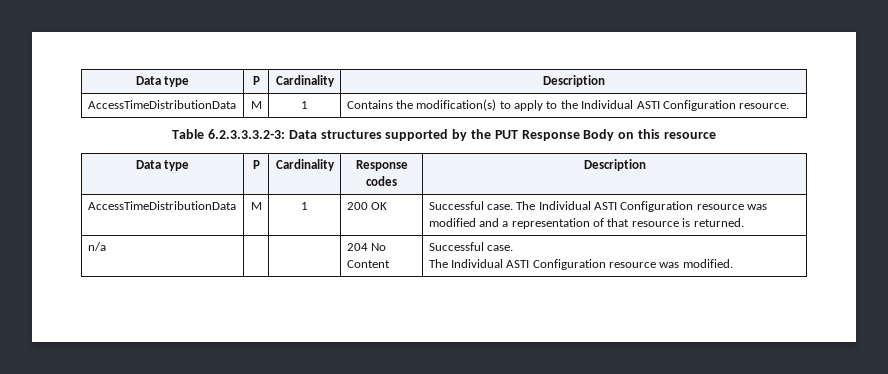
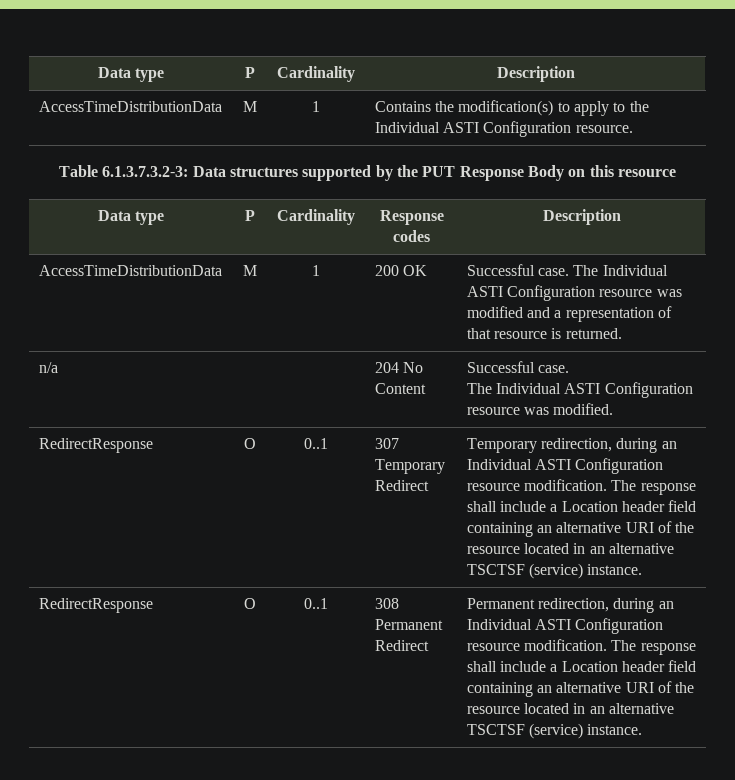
[208,129,286,139] 6.2.3.3.3.2-3: -> [102,166,189,177] 6.1.3.7.3.2-3:
(733, 263) none -> [38,438,153,453] [243,438,256,449] [304,438,328,449] [374,438,399,449] [374,459,445,474] [374,480,429,491] [466,438,677,453] [466,458,664,474] [466,479,696,495] [466,500,697,512] [466,521,695,537] [466,543,674,554] [466,563,643,579] [38,598,153,613] [243,598,256,609] [304,598,328,609] [374,598,399,609] [374,619,443,630] [374,640,429,651] [466,598,674,613] [466,618,664,634] [466,639,696,655] [466,660,697,672] [466,681,695,697] [466,703,674,714] [466,723,643,739] // RedirectResponse | O | 0..1 | 307 Temporary Redirect | Temporary redirection, during an Individual ASTI Configuration resource modification. The response shall include a Location header field containing an alternative URI of the resource located in an alternative TSCTSF (service) instance. // RedirectResponse | O | 0..1 | 308 Permanent Redirect | Permanent redirection, during an Individual ASTI Configuration resource modification. The response shall include a Location header field containing an alternative URI of the resource located in an alternative TSCTSF (service) instance.

